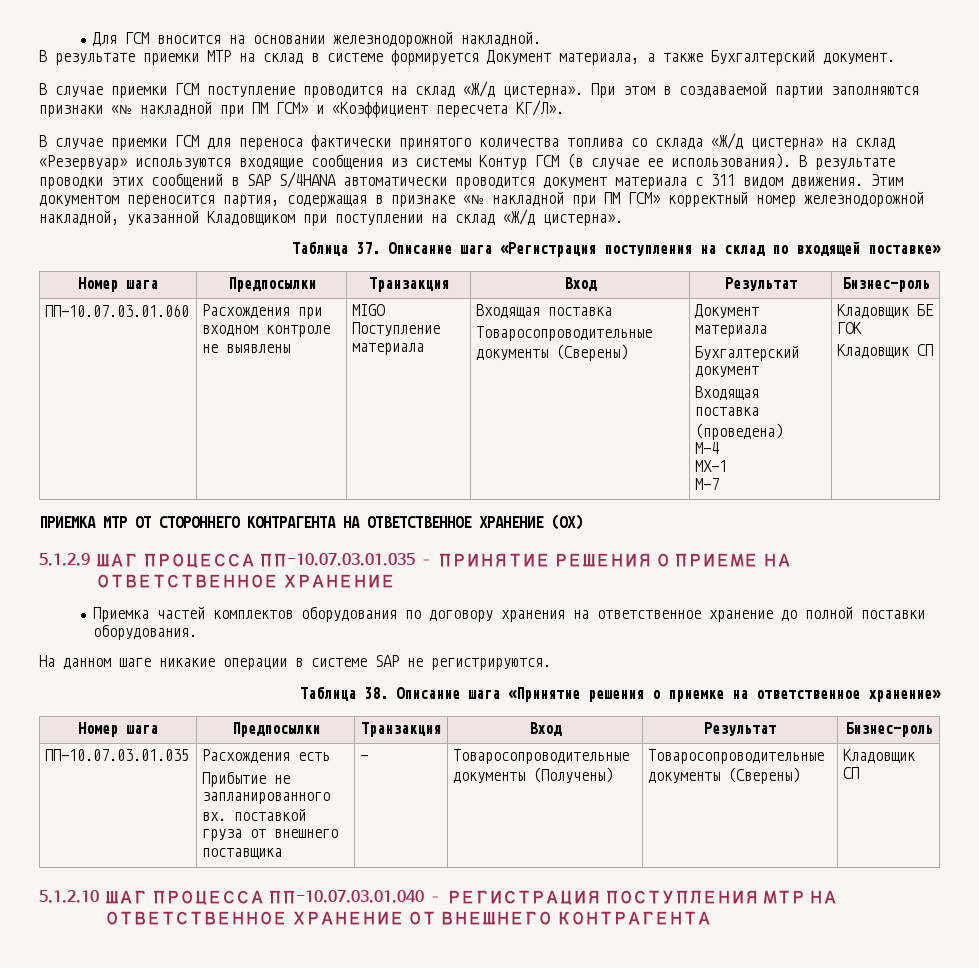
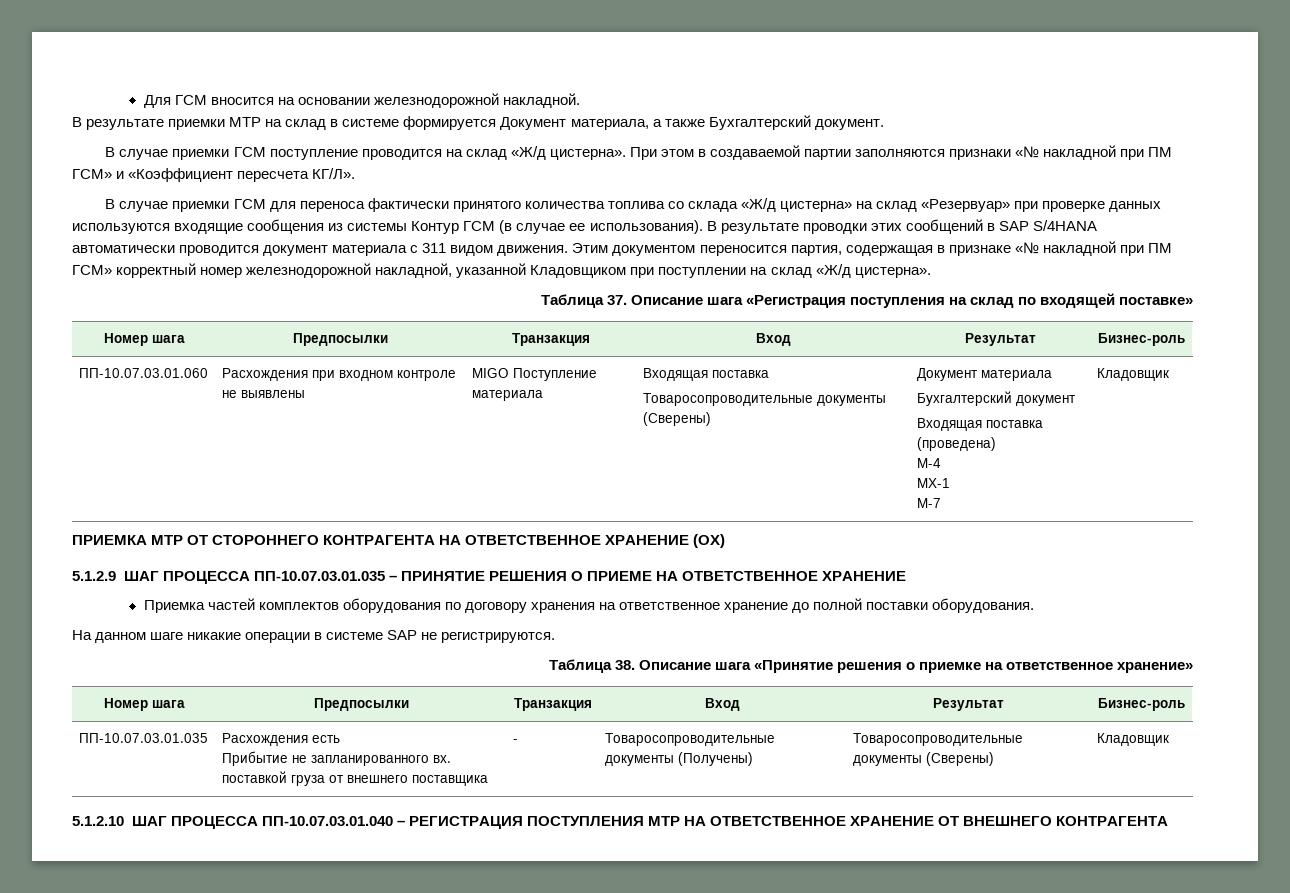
(127, 162) none -> [1014,201,1162,212] при проверке данных
[917,304,935,316] [837,322,863,334] [837,344,934,358] БЕ ГОК // Кладовщик СП -> (1169, 374) none
[843,767,860,779] СП -> (1169, 739) none

